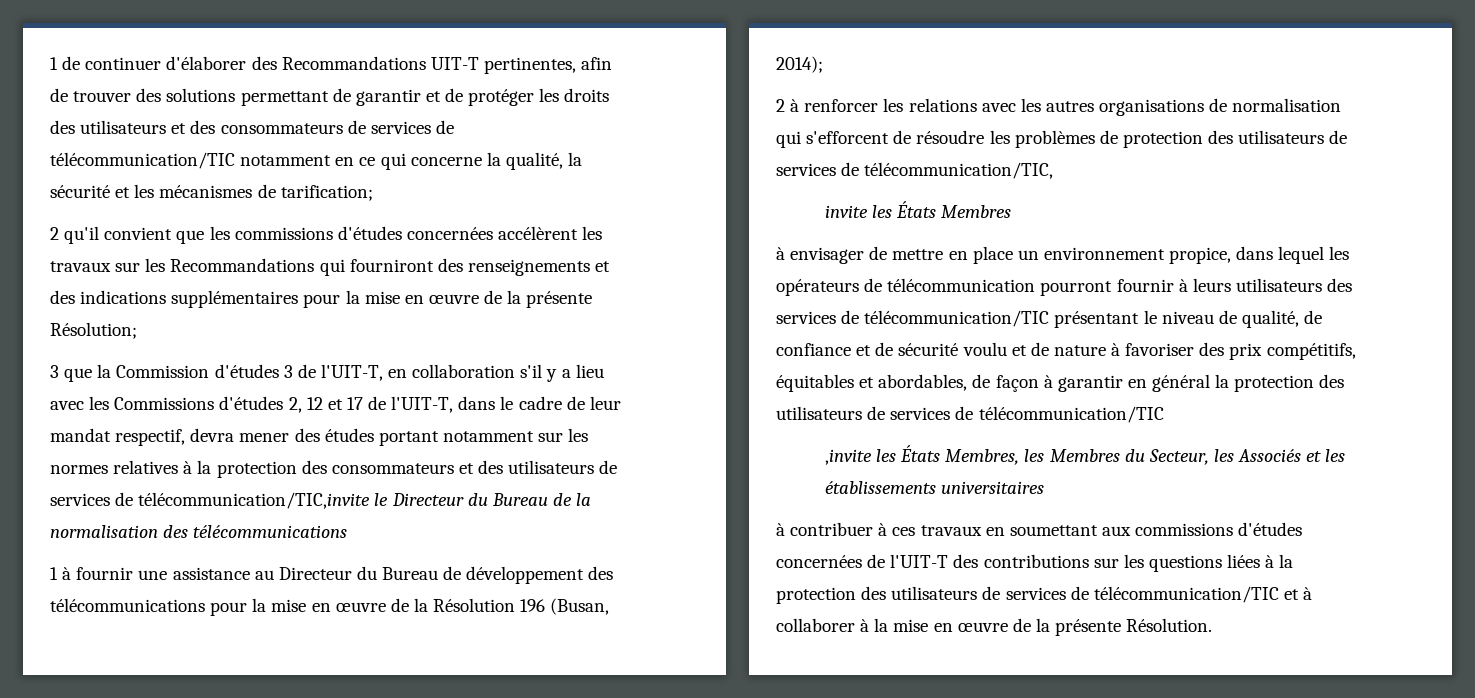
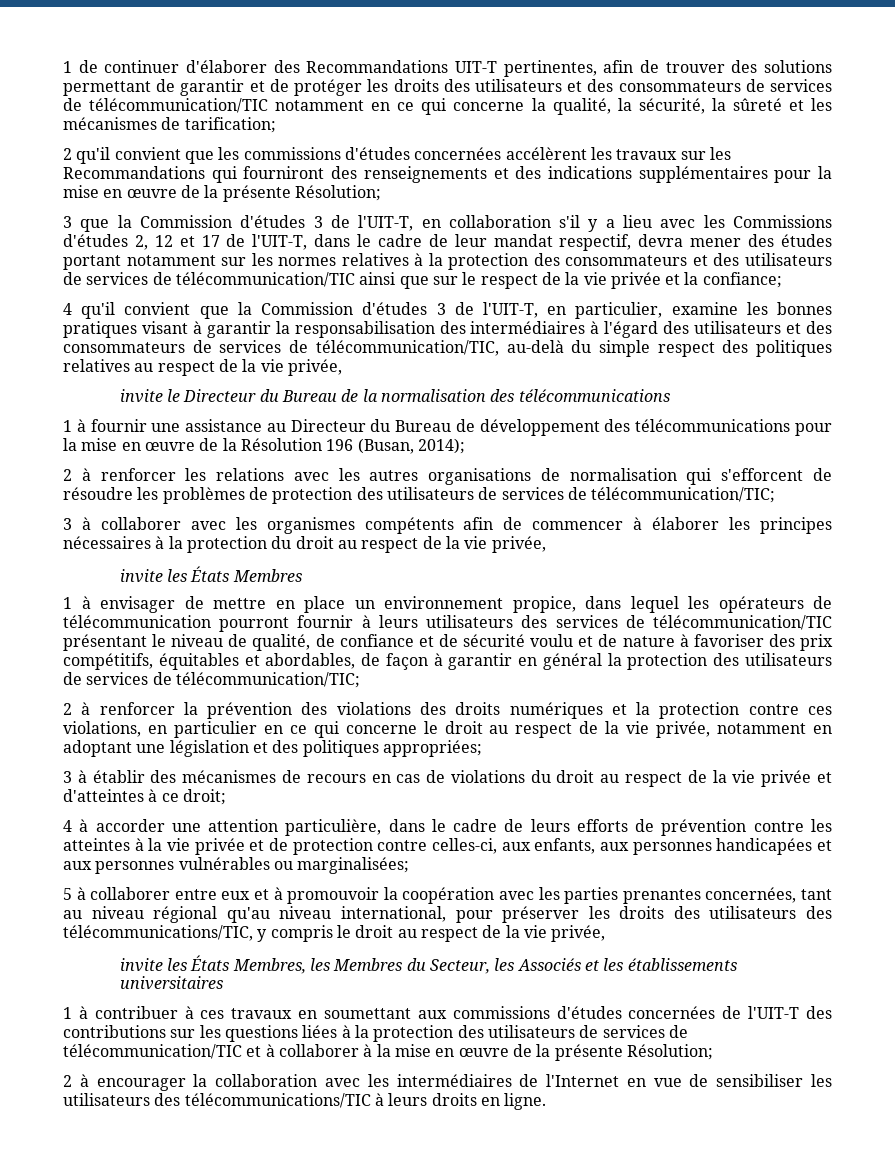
[50,185,110,198] sécurité -> [638,98,782,114] sécurité, la sûreté
[138,492,371,509] télécommunication/TIC,invite -> [175,272,782,289] [63,302,832,319] [63,321,832,338] [63,340,833,357] [63,359,342,376] [119,389,163,403] télécommunication/TIC ainsi que sur le respect de la vie privée et la confiance; // 4 qu'il convient que la Commission d'études 3 de l'UIT-T, en particulier, examine les bonnes pratiques visant à garantir la responsabilisation des intermédiaires à l'égard des utilisateurs et des consommateurs de services de télécommunication/TIC, au-delà du simple respect des politiques relatives au respect de la vie privée, // invite
[864,162,1054,179] télécommunication/TIC, -> [591,487,776,503] [63,517,832,534] [63,536,546,553] télécommunication/TIC; // 3 à collaborer avec les organismes compétents afin de commencer à élaborer les principes nécessaires à la protection du droit au respect de la vie privée,
(1012, 211) none -> [63,597,72,609] 1
[978,406,1164,423] [824,449,872,465] télécommunication/TIC // ,invite -> [175,672,360,688] [63,702,833,719] [63,721,832,738] [63,740,482,757] [63,770,832,787] [63,789,226,805] [63,819,832,836] [63,838,832,855] [63,857,410,874] [63,887,833,904] [63,906,833,923] [63,925,606,942] [119,958,163,972] télécommunication/TIC; // 2 à renforcer la prévention des violations des droits numériques et la protection contre ces violations, en particulier en ce qui concerne le droit au respect de la vie privée, notamment en adoptant une législation et des politiques appropriées; // 3 à établir des mécanismes de recours en cas de violations du droit au respect de la vie privée et d'atteintes à ce droit; // 4 à accorder une attention particulière, dans le cadre de leurs efforts de prévention contre les atteintes à la vie privée et de protection contre celles-ci, aux enfants, aux personnes handicapées et aux personnes vulnérables ou marginalisées; // 5 à collaborer entre eux et à promouvoir la coopération avec les parties prenantes concernées, tant au niveau régional qu'au niveau international, pour préserver les droits des utilisateurs des télécommunications/TIC, y compris le droit au respect de la vie privée, // invite
(1045, 487) none -> [63,1007,72,1019] 1
[1126,618,1213,632] Résolution. -> [626,1044,713,1060] [63,1074,833,1091] [63,1093,547,1110] Résolution; // 2 à encourager la collaboration avec les intermédiaires de l'Internet en vue de sensibiliser les utilisateurs des télécommunications/TIC à leurs droits en ligne.

